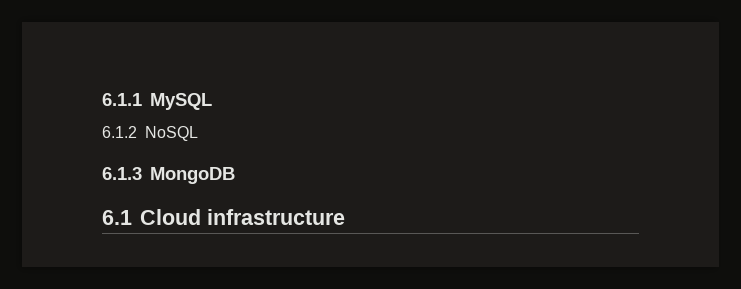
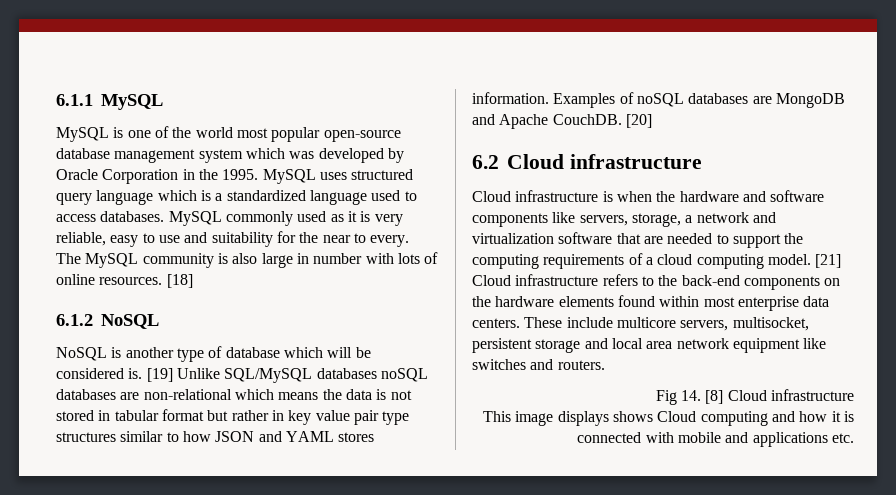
[102,126,198,141] [102,167,235,184] [102,209,345,225] 6.1.2 NoSQL // 6.1.3 MongoDB // 6.1 Cloud infrastructure -> [56,126,401,142] [56,148,404,163] [56,169,414,184] [56,190,417,205] [56,211,403,226] [56,231,410,247] [56,252,439,268] [56,274,193,288] [56,314,159,329] [56,346,371,362] [56,368,428,383] [56,389,412,400] [56,409,410,425] [56,431,375,442] [472,92,845,108] [472,114,652,129] [472,154,702,169] [472,190,825,202] [472,212,776,227] [472,232,804,248] [472,253,842,269] [472,274,841,290] [472,295,830,311] [472,317,809,331] [472,338,827,353] [472,359,605,370] [655,389,854,405] [483,411,854,426] [577,432,854,447] MySQL is one of the world most popular open-source database management system which was developed by Oracle Corporation in the 1995. MySQL uses structured query language which is a standardized language used to access databases. MySQL commonly used as it is very reliable, easy to use and suitability for the near to every. The MySQL community is also large in number with lots of online resources. [18] // 6.1.2 NoSQL // NoSQL is another type of database which will be considered is. [19] Unlike SQL/MySQL databases noSQL databases are non-relational which means the data is not stored in tabular format but rather in key value pair type structures similar to how JSON and YAML stores information. Examples of noSQL databases are MongoDB and Apache CouchDB. [20] // 6.2 Cloud infrastructure // Cloud infrastructure is when the hardware and software components like servers, storage, a network and virtualization software that are needed to support the computing requirements of a cloud computing model. [21] Cloud infrastructure refers to the back-end components on the hardware elements found within most enterprise data centers. These include multicore servers, multisocket, persistent storage and local area network equipment like switches and routers. // Fig 14. [8] Cloud infrastructure // This image displays shows Cloud computing and how it is connected with mobile and applications etc.

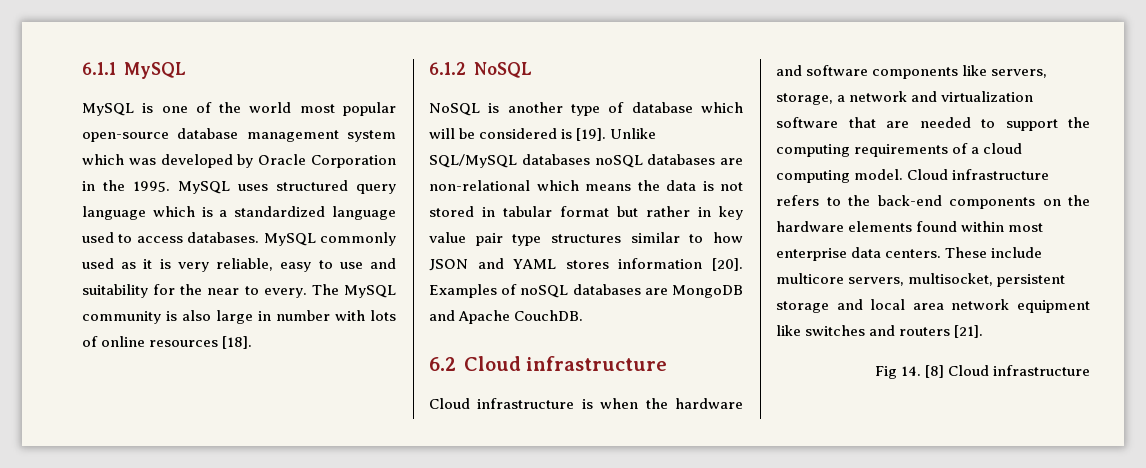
[99,274,193,288] resources. [18] -> [149,336,253,349] resources [18].
[128,368,173,382] is. [19] -> [561,128,607,141] is [19].
[472,92,549,104] information. -> [618,258,743,271] information [20].
[625,114,652,128] [20] -> (584, 315) none
[815,254,842,268] [21] -> (904, 174) none
[557,360,605,370] routers. -> [899,325,984,338] routers [21].
[483,411,854,426] [577,432,854,447] // This image displays shows Cloud computing and how it is connected with mobile and applications etc. -> (1090, 370) none

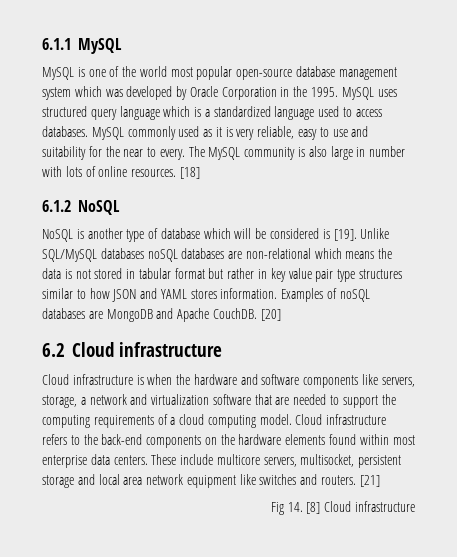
[149,336,253,349] resources [18]. -> [131,167,200,179] resources. [18]
[618,258,743,271] information [20]. -> [220,288,278,299] information.
(584, 315) none -> [260,309,281,321] [20]
[899,325,984,338] routers [21]. -> [321,475,380,487] routers. [21]

